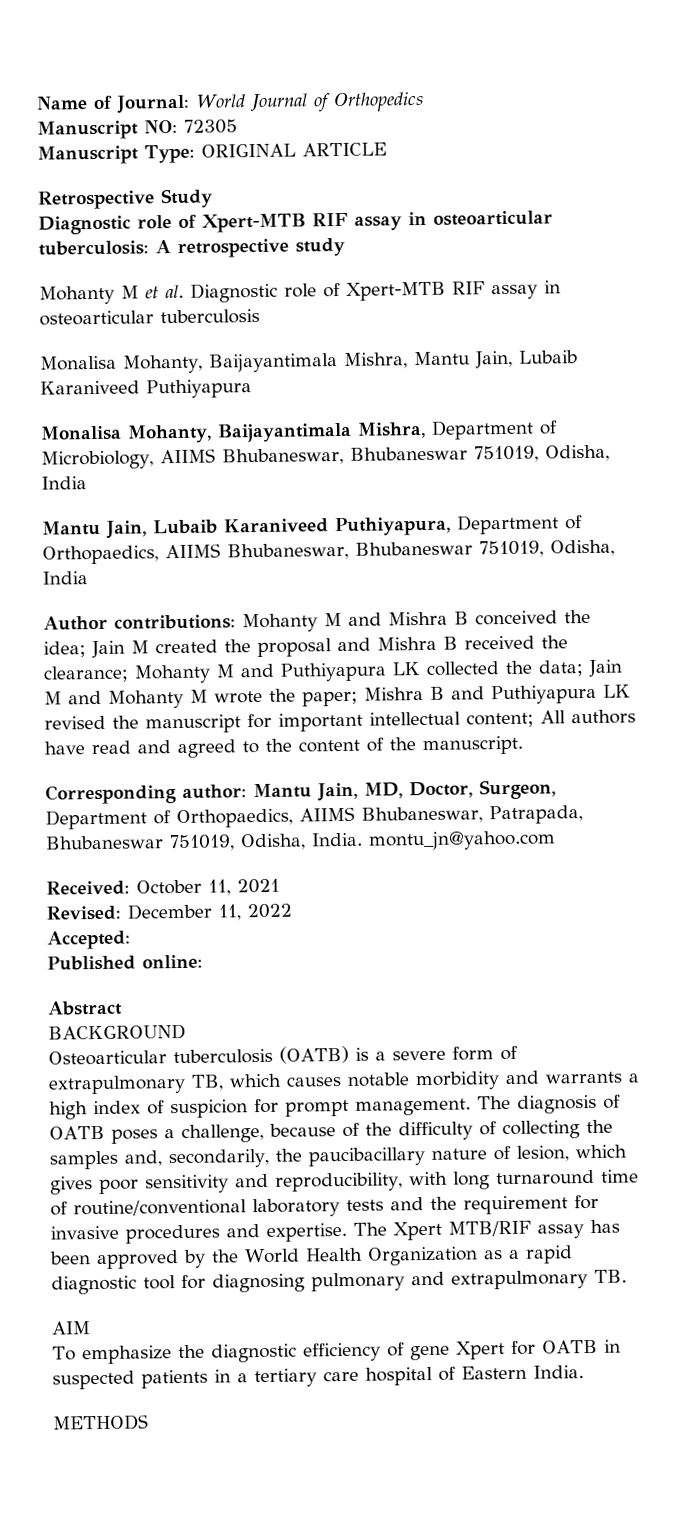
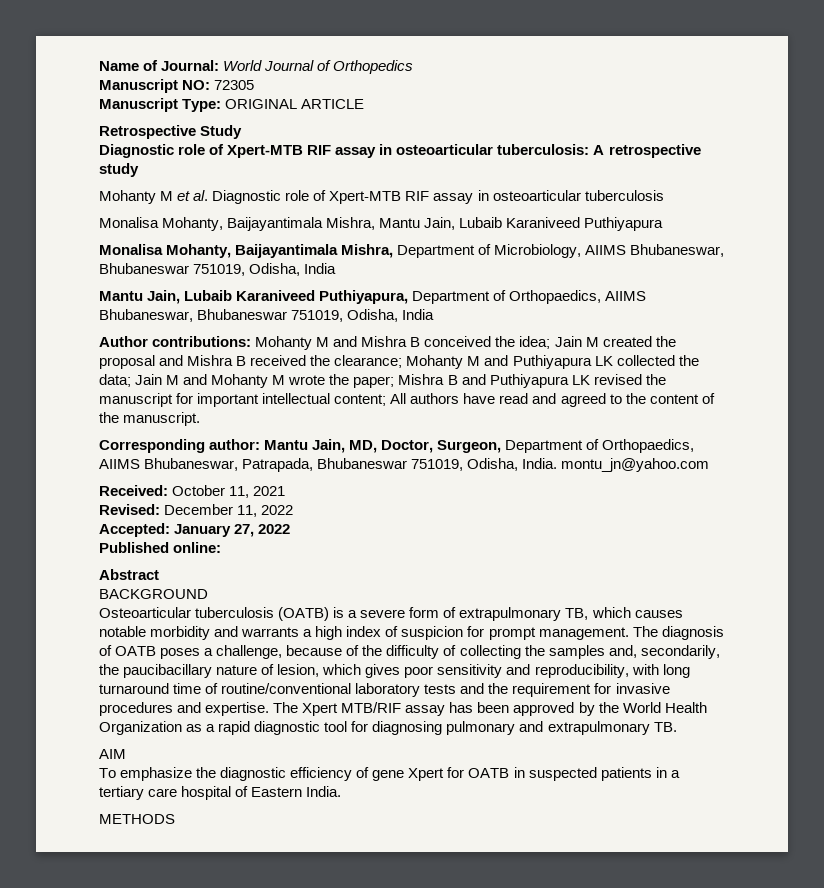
(131, 940) none -> [174,524,291,537] January 27, 2022

